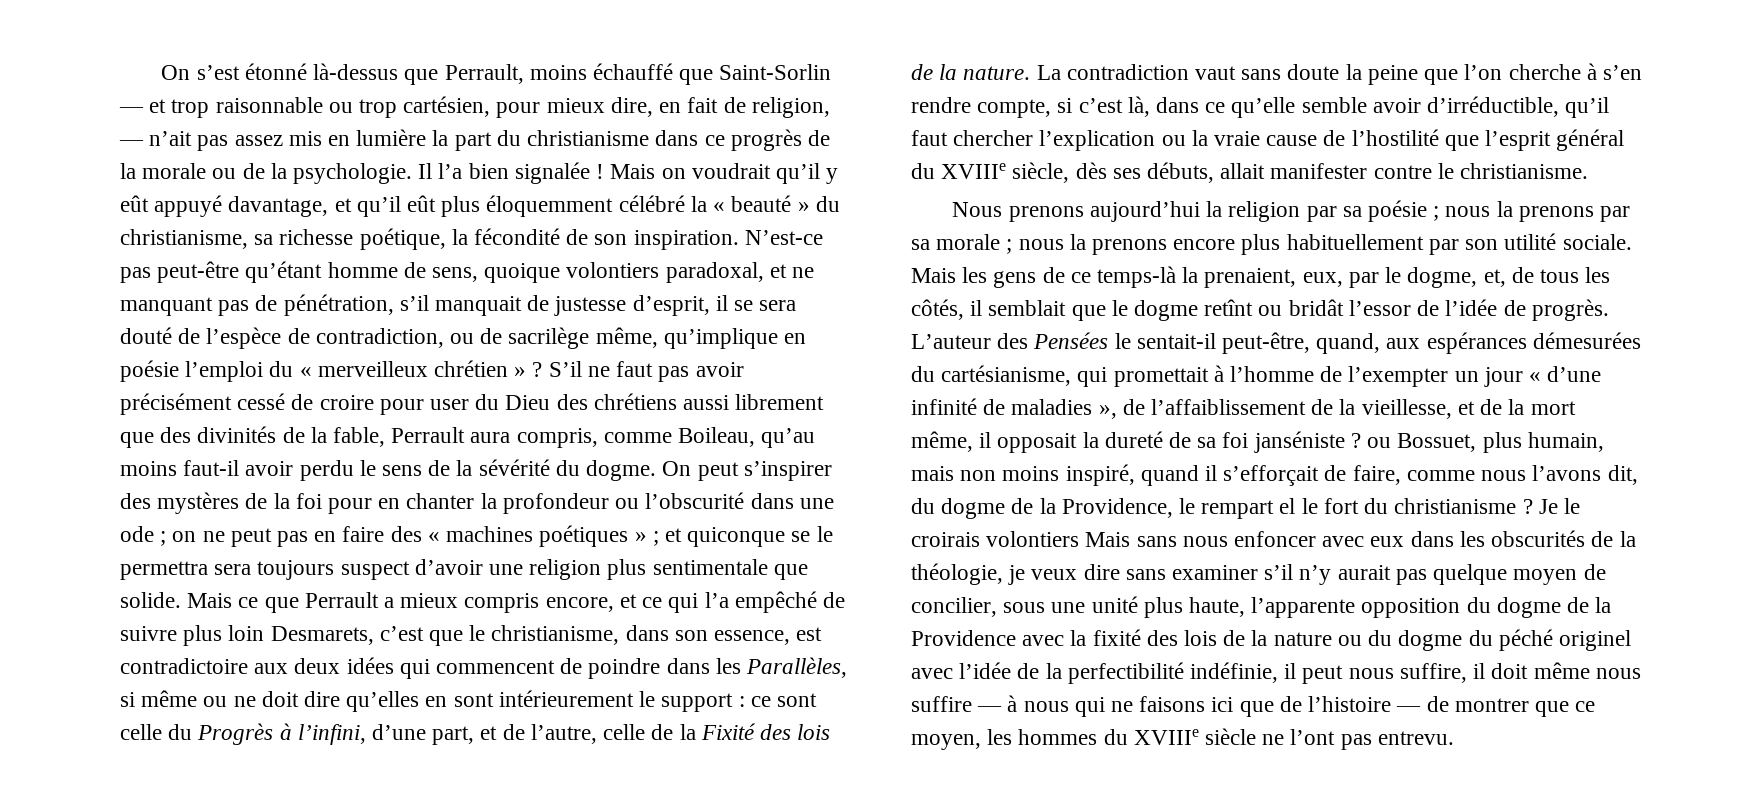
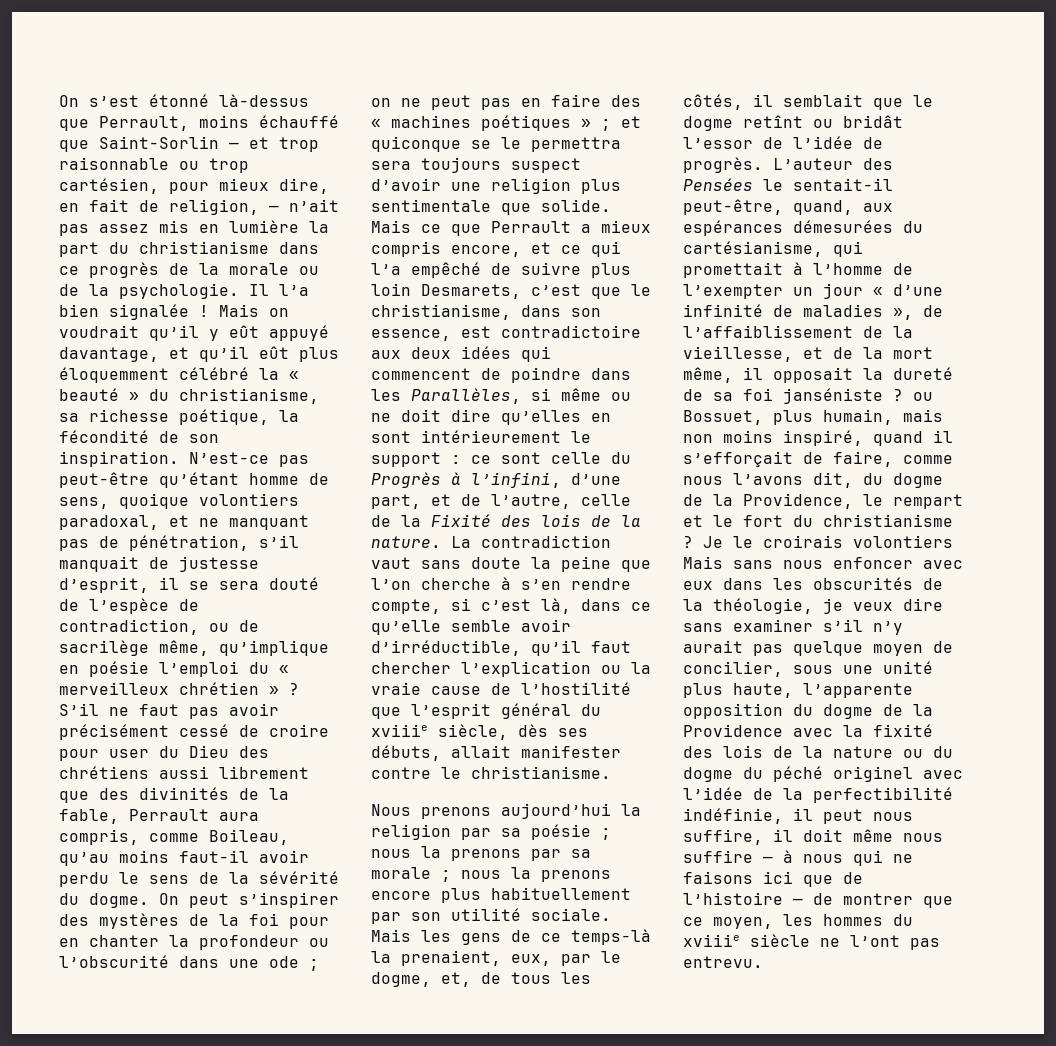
[941,163,1007,179] XVIIIe -> [371,724,428,737] xviiie
[1279,498,1296,514] el -> [683,515,703,527] et
[1133,729,1199,745] XVIIIe -> [683,934,740,947] xviiie

